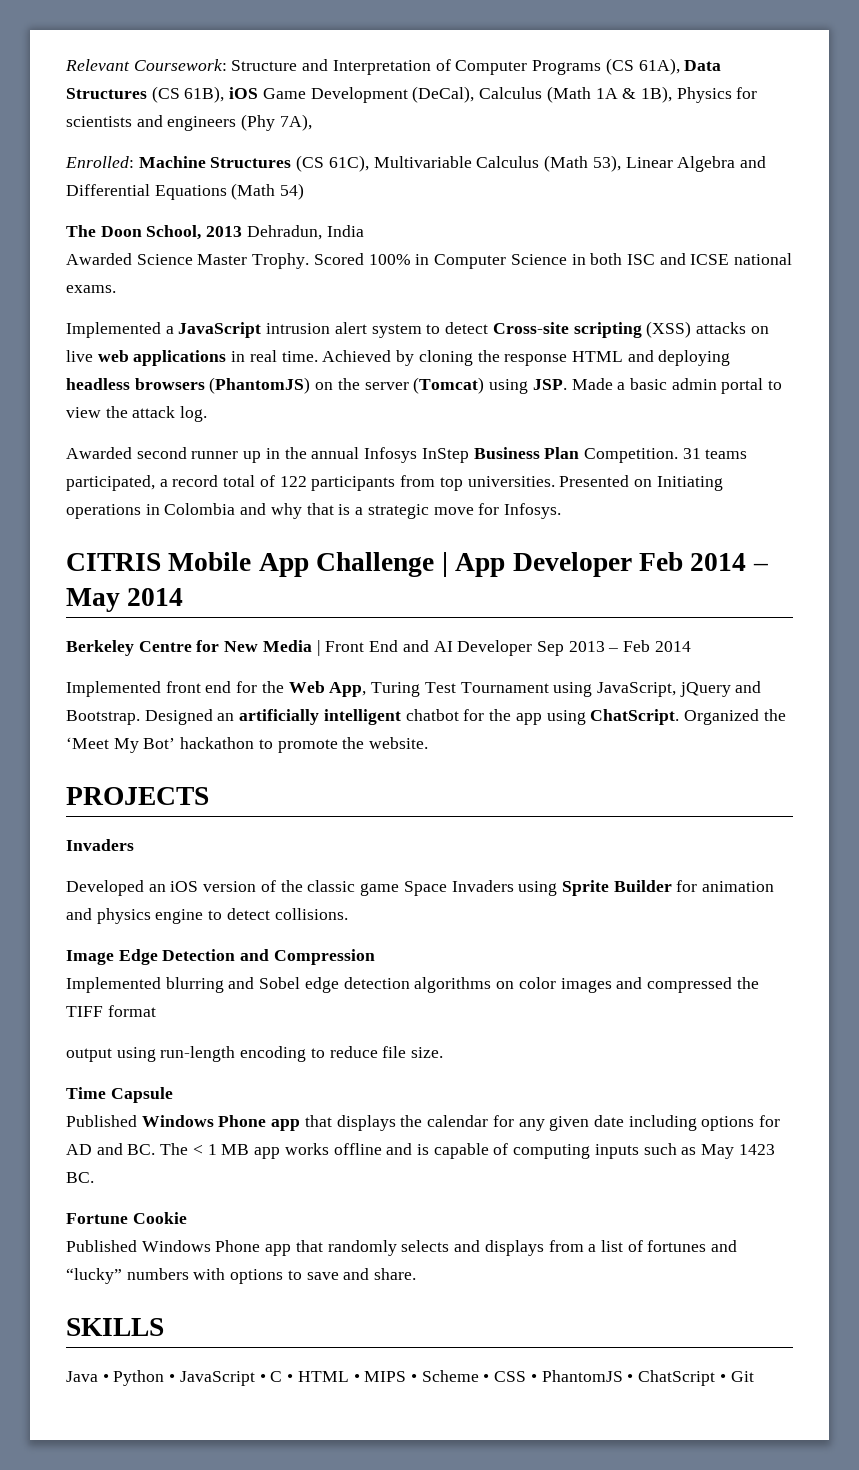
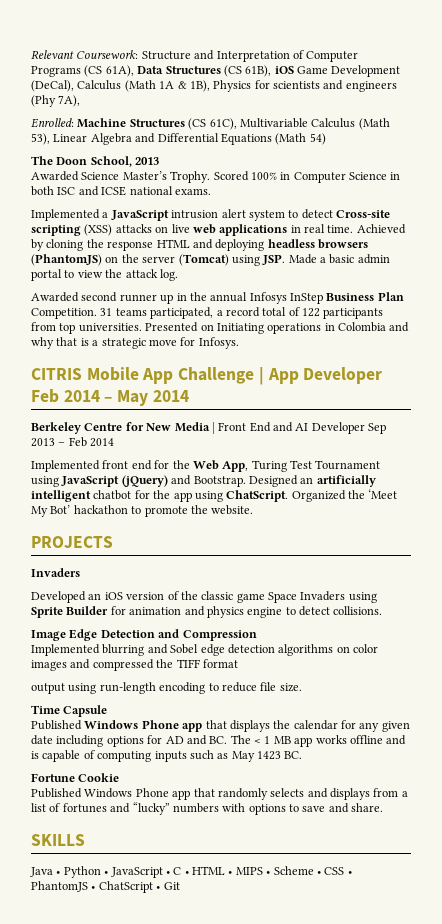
[246,225,364,240] Dehradun, India -> (160, 161) none
[197,254,248,265] Master -> [122,171,167,180] Master’s
[596,682,731,697] JavaScript, jQuery -> [61,475,168,487] JavaScript (jQuery)

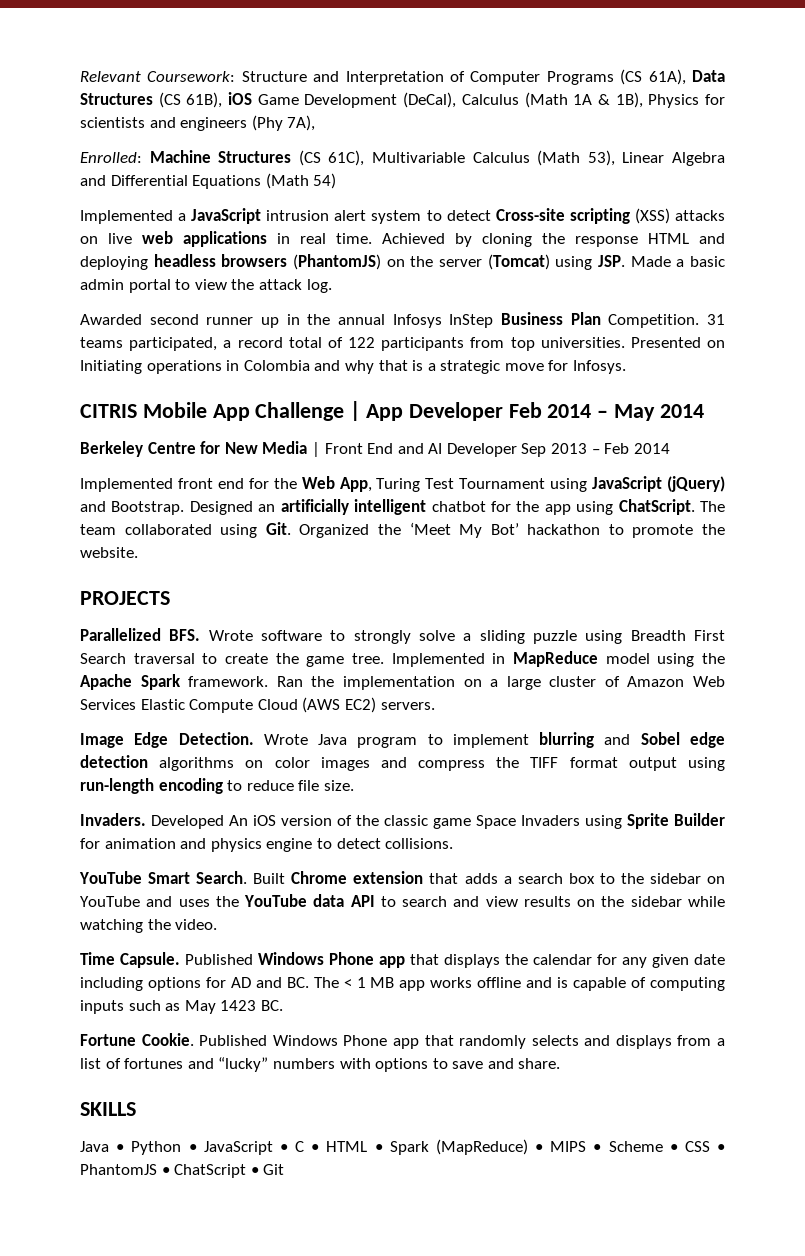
[31,156,160,167] [31,171,401,183] [31,186,211,196] // The Doon School, 2013 // Awarded Science Master’s Trophy. Scored 100% in Computer Science in both ISC and ICSE national exams. -> (337, 181) none
(289, 496) none -> [700,501,725,512] [80,522,291,538] The team collaborated using Git.
[31,568,80,577] [31,591,102,603] Invaders // Developed an -> [80,628,725,644] [80,651,725,667] [80,674,726,690] [80,697,435,713] [80,732,725,748] [80,755,725,771] [80,778,354,794] [80,813,248,829] Parallelized BFS. Wrote software to strongly solve a sliding puzzle using Breadth First Search traversal to create the game tree. Implemented in MapReduce model using the Apache Spark framework. Ran the implementation on a large cluster of Amazon Web Services Elastic Compute Cloud (AWS EC2) servers. // Image Edge Detection. Wrote Java program to implement blurring and Sobel edge detection algorithms on color images and compress the TIFF format output using run-length encoding to reduce file size. // Invaders. Developed An
[31,629,257,641] [31,644,378,656] [31,659,238,671] [31,682,302,694] Image Edge Detection and Compression // Implemented blurring and Sobel edge detection algorithms on color images and compressed the TIFF format // output using run-length encoding to reduce file size. -> [79,871,725,884] [80,894,725,907] [80,919,218,933] YouTube Smart Search. Built Chrome extension that adds a search box to the sidebar on YouTube and uses the YouTube data API to search and view results on the sidebar while watching the video.
[63,705,108,717] Capsule // -> [120,952,180,968] Capsule.
[78,773,120,782] Cookie // -> [141,1033,194,1046] Cookie.
(233, 873) none -> [389,1139,543,1155] Spark (MapReduce) •

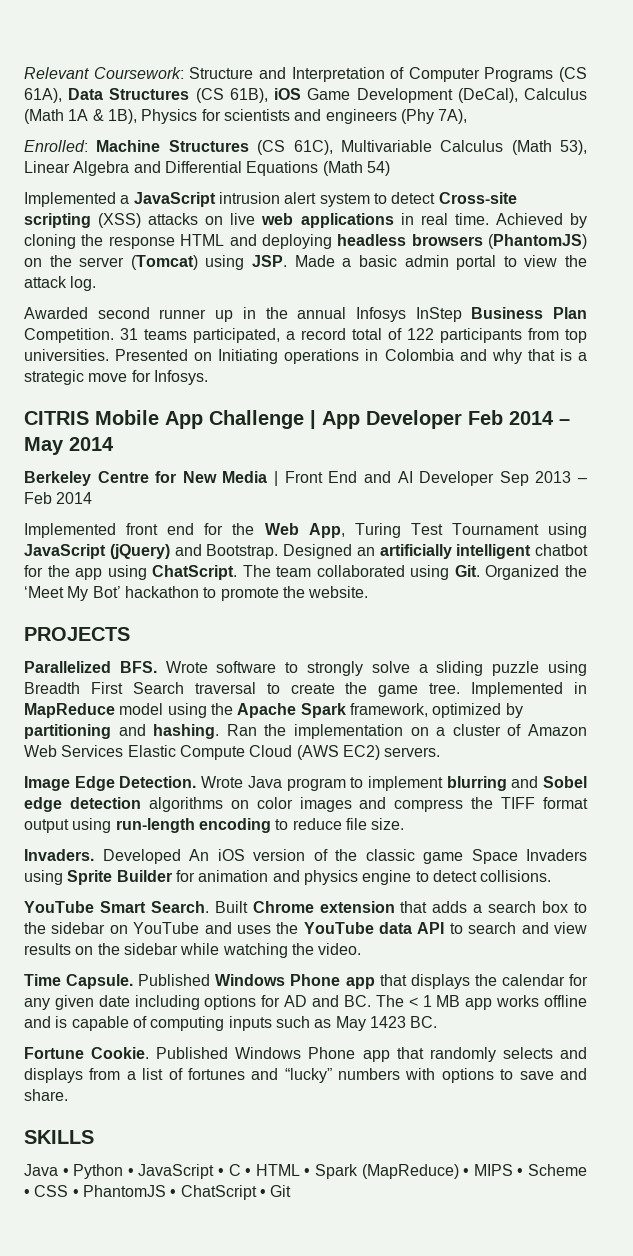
[188,676,269,687] framework. -> [349,703,523,718] [24,724,220,739] framework, optimized by partitioning and hashing.
[506,676,541,690] large -> (446, 731) none

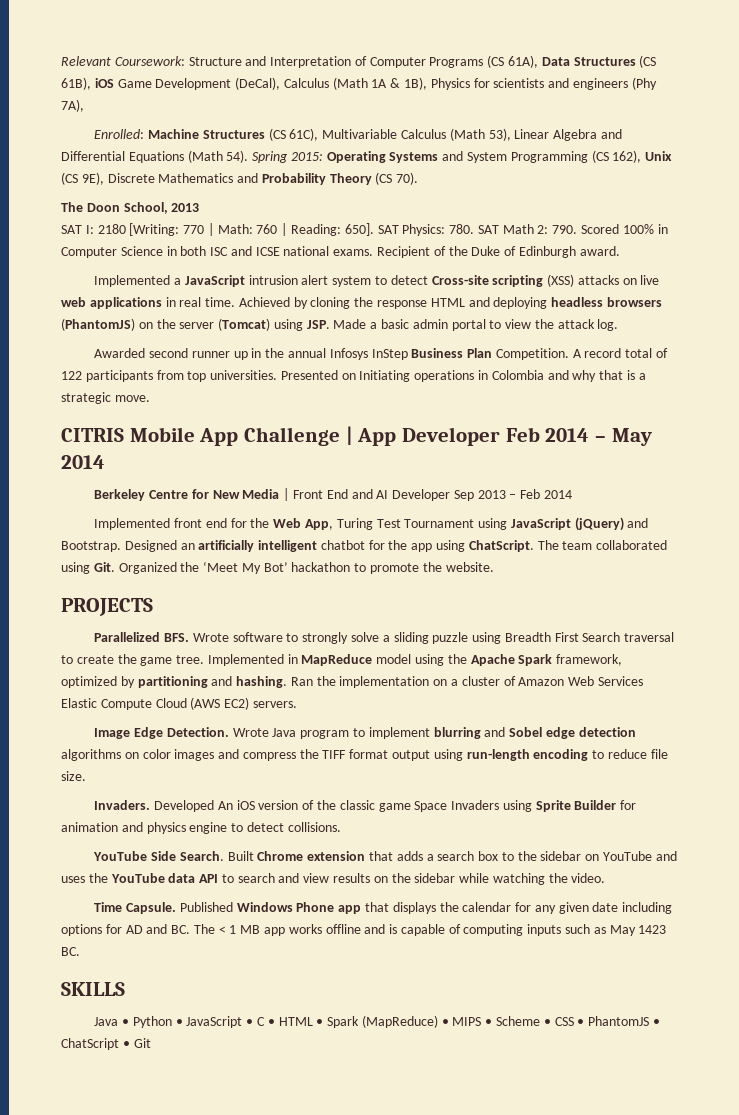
[366,161,390,176] 54) -> [226,150,673,163] [61,172,419,185] [61,202,200,214] [61,223,668,236] [61,246,620,258] 54). Spring 2015: Operating Systems and System Programming (CS 162), Unix (CS 9E), Discrete Mathematics and Probability Theory (CS 70). // The Doon School, 2013 // SAT I: 2180 [Writing: 770 | Math: 760 | Reading: 650]. SAT Physics: 780. SAT Math 2: 790. Scored 100% in Computer Science in both ISC and ICSE national exams. Recipient of the Duke of Edinburgh award.
[120,328,295,343] 31 teams participated, a -> [572,349,582,358] A
[88,370,208,385] move for Infosys. -> [114,395,150,402] move.
[99,901,146,913] Smart -> [151,851,177,861] Side
[24,1047,587,1062] [24,1068,587,1083] [24,1089,68,1101] // Fortune Cookie. Published Windows Phone app that randomly selects and displays from a list of fortunes and “lucky” numbers with options to save and share. -> (80, 951) none

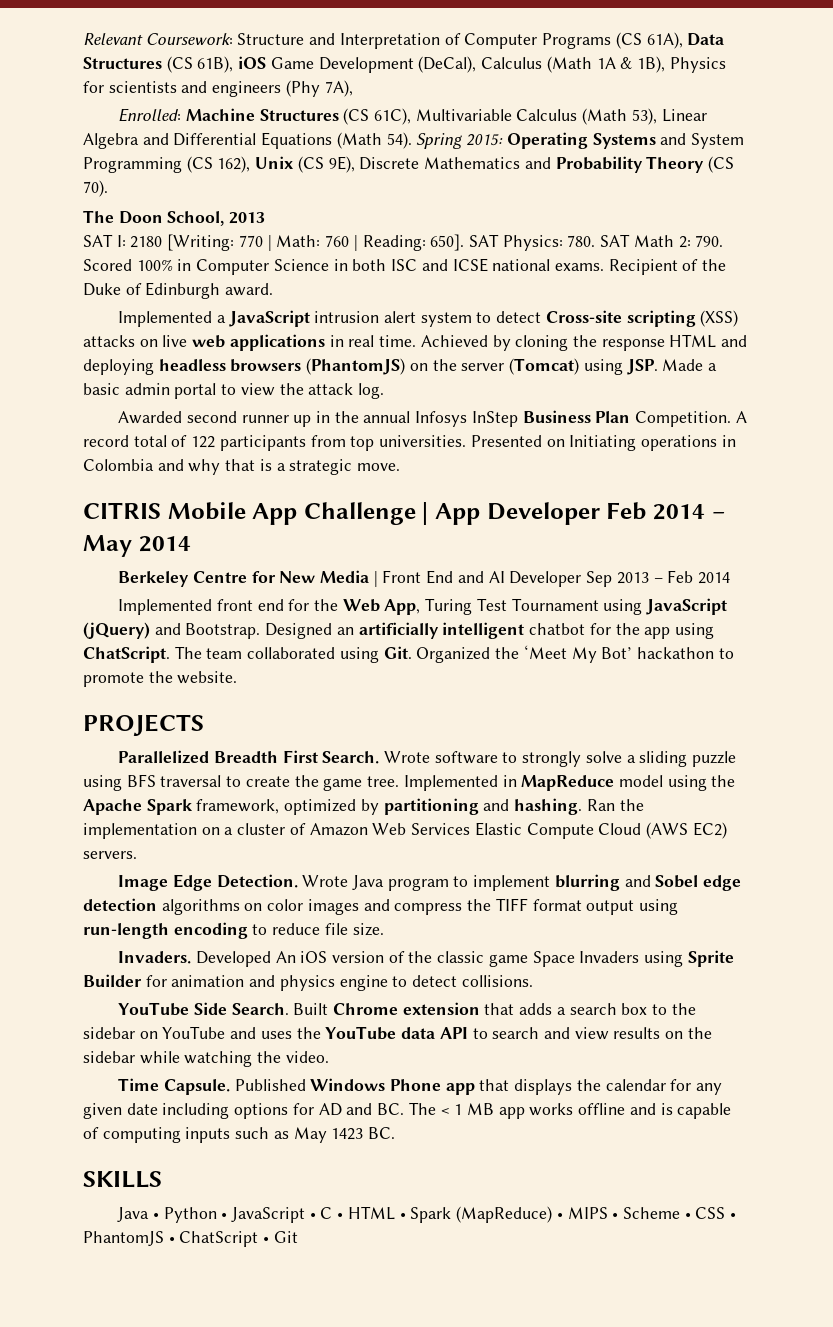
[164,633,190,642] BFS. -> [213,750,380,764] Breadth First Search.
[504,632,621,642] Breadth First Search -> [126,774,156,787] BFS

